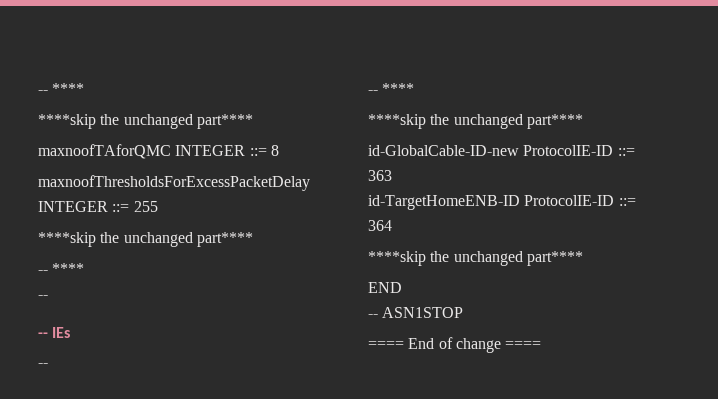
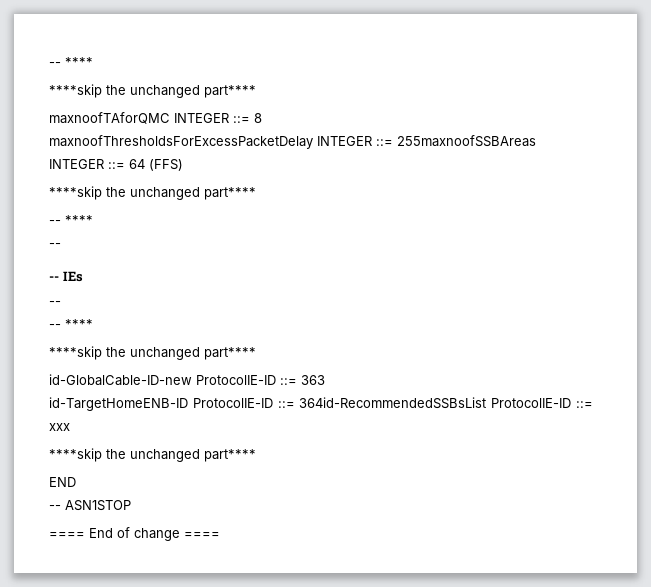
[133,201,158,212] 255 -> [397,135,536,147] [49,159,183,171] 255maxnoofSSBAreas INTEGER ::= 64 (FFS)
[368,220,392,231] 364 -> [299,397,593,409] [49,423,70,431] 364id-RecommendedSSBsList ProtocolIE-ID ::= xxx

